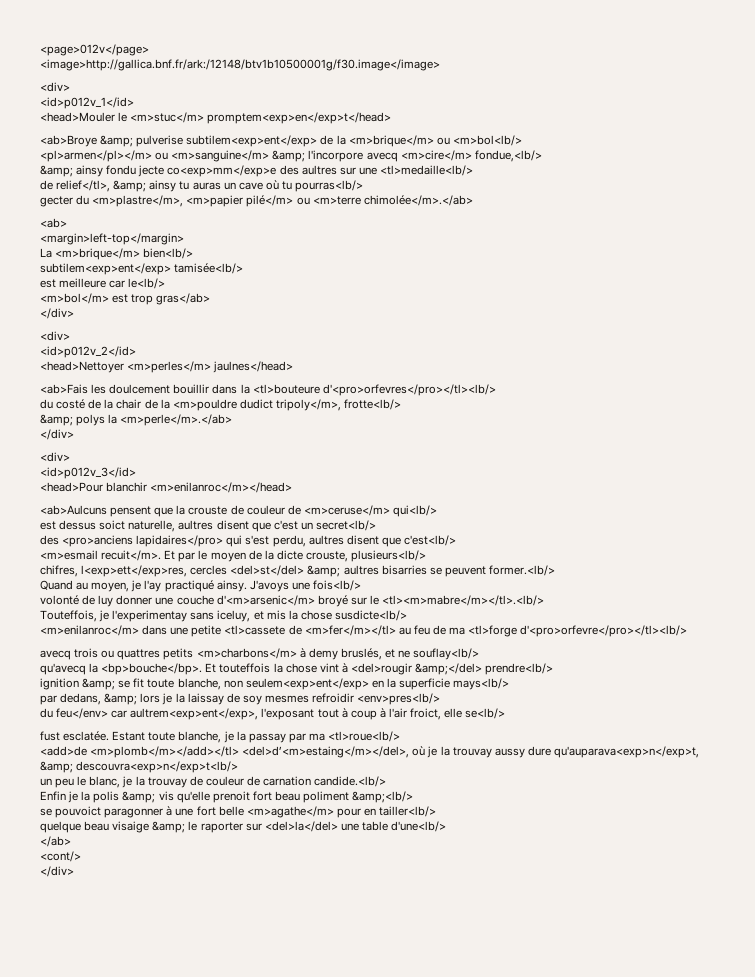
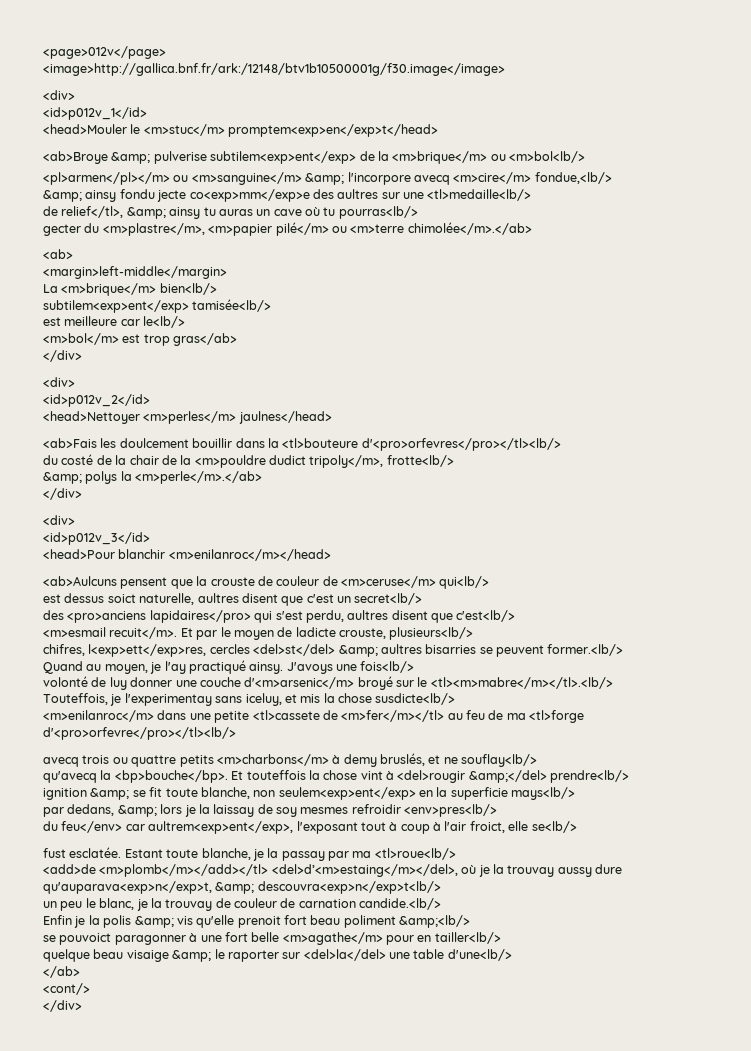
[40,233,184,245] <margin>left-top</margin> -> [43,266,227,279] <margin>left-middle</margin>
[264,550,303,560] la dicte -> [295,627,336,637] ladicte
[117,649,161,660] quattres -> [131,755,177,767] quattre

